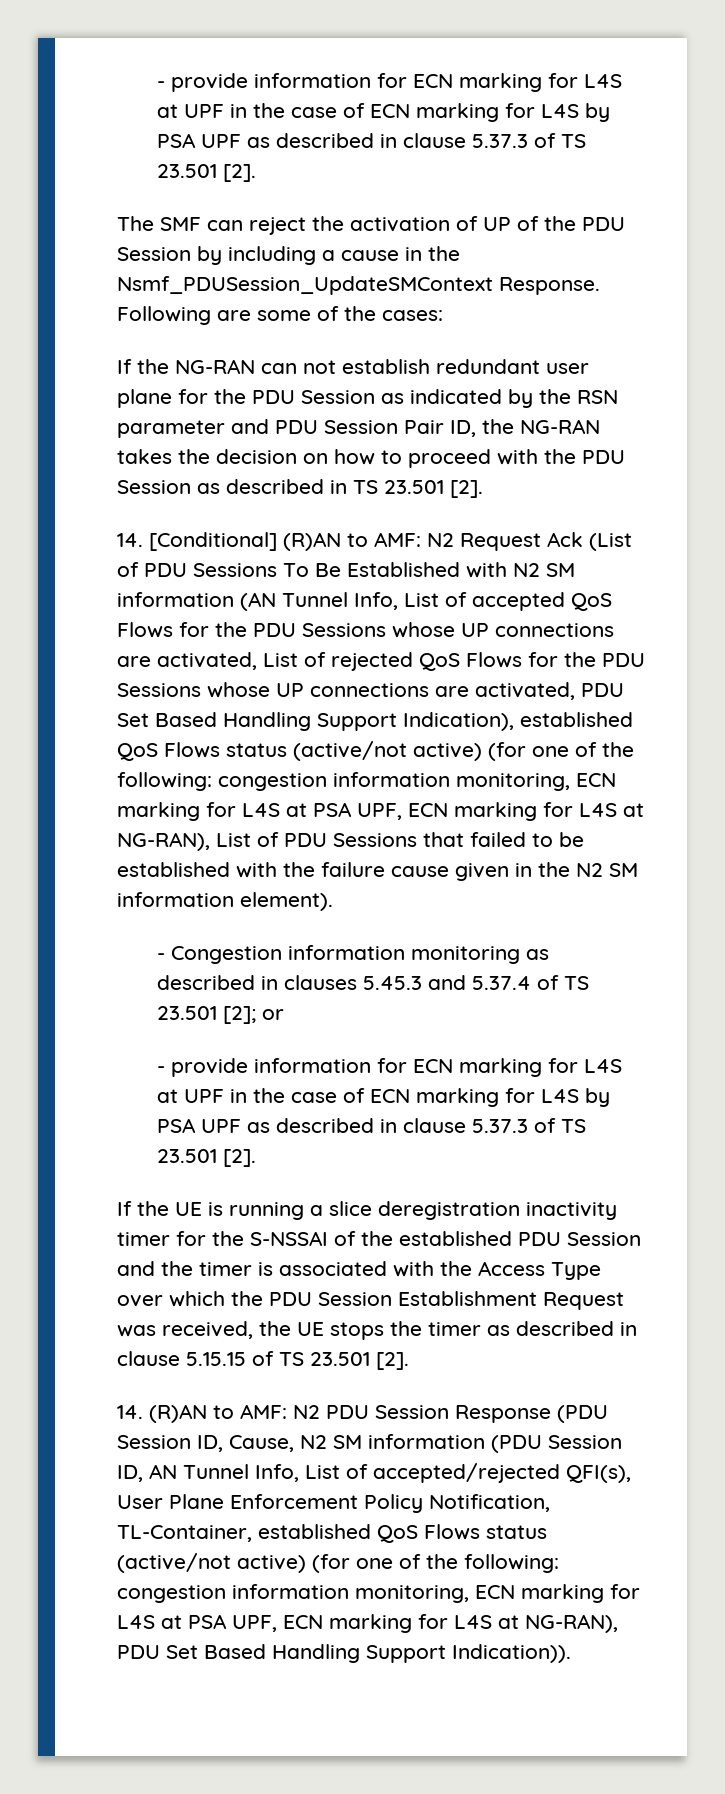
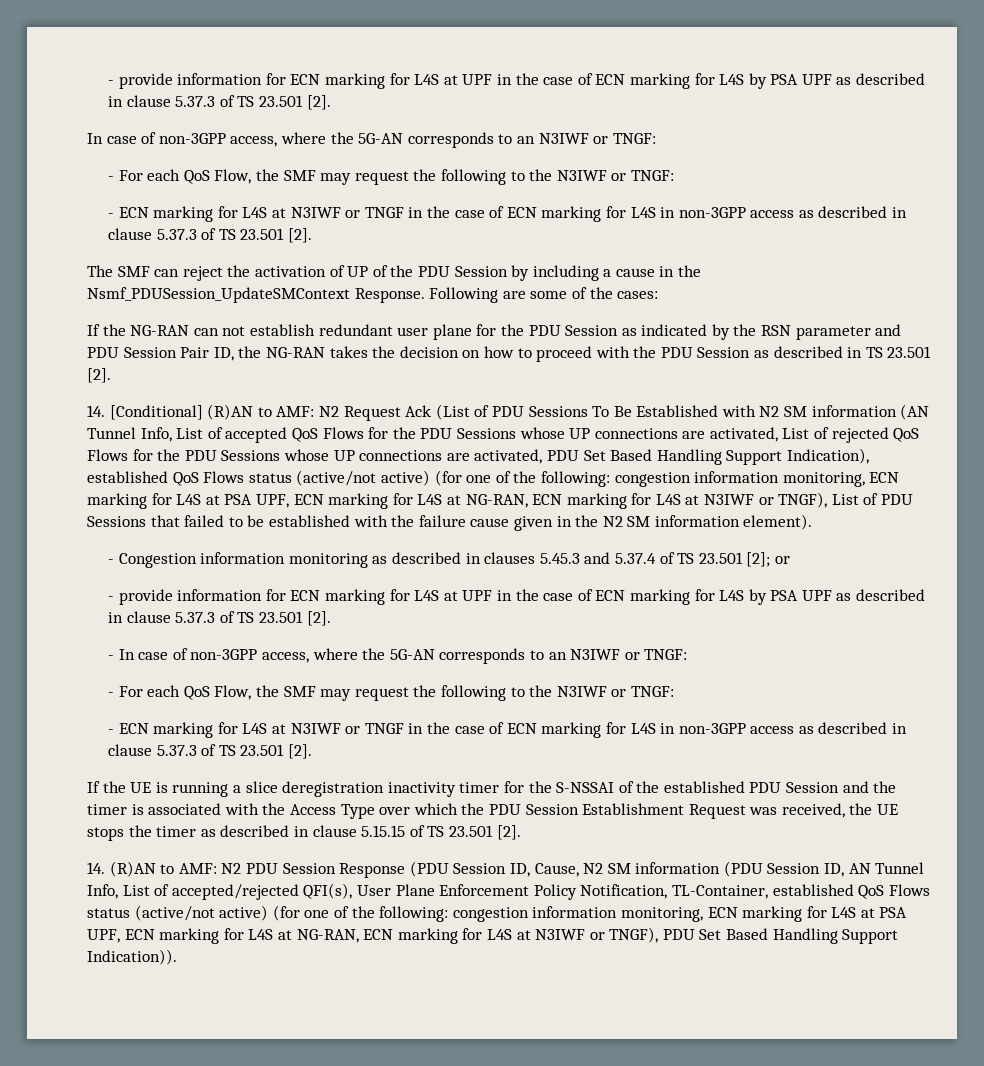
(257, 173) none -> [87,132,656,148] [108,169,674,185] [108,206,908,222] [108,228,313,243] // In case of non-3GPP access, where the 5G-AN corresponds to an N3IWF or TNGF: // - For each QoS Flow, the SMF may request the following to the N3IWF or TNGF: // - ECN marking for L4S at N3IWF or TNGF in the case of ECN marking for L4S in non-3GPP access as described in clause 5.37.3 of TS 23.501 [2].
[117,832,211,851] NG-RAN), -> [465,492,828,509] NG-RAN, ECN marking for L4S at N3IWF or TNGF),
(257, 1158) none -> [108,648,688,664] [108,685,674,701] [108,722,908,738] [108,744,313,759] // - In case of non-3GPP access, where the 5G-AN corresponds to an N3IWF or TNGF: // - For each QoS Flow, the SMF may request the following to the N3IWF or TNGF: // - ECN marking for L4S at N3IWF or TNGF in the case of ECN marking for L4S in non-3GPP access as described in clause 5.37.3 of TS 23.501 [2].
[525,1614,619,1633] NG-RAN), -> [296,927,659,944] NG-RAN, ECN marking for L4S at N3IWF or TNGF),

